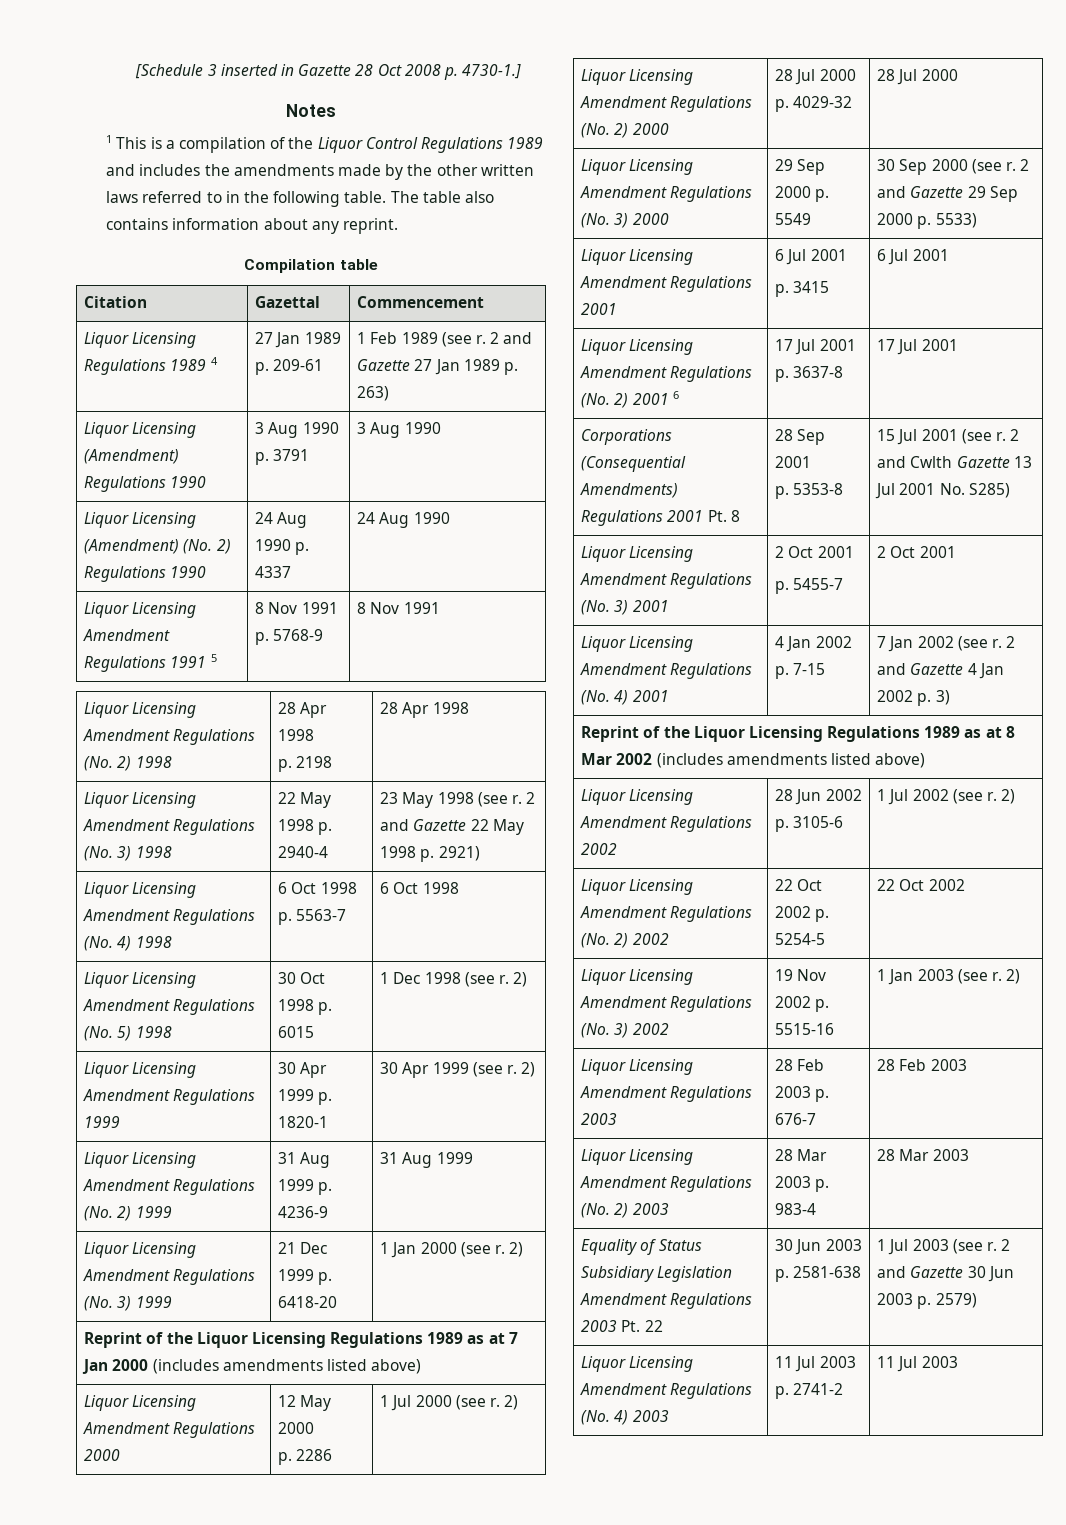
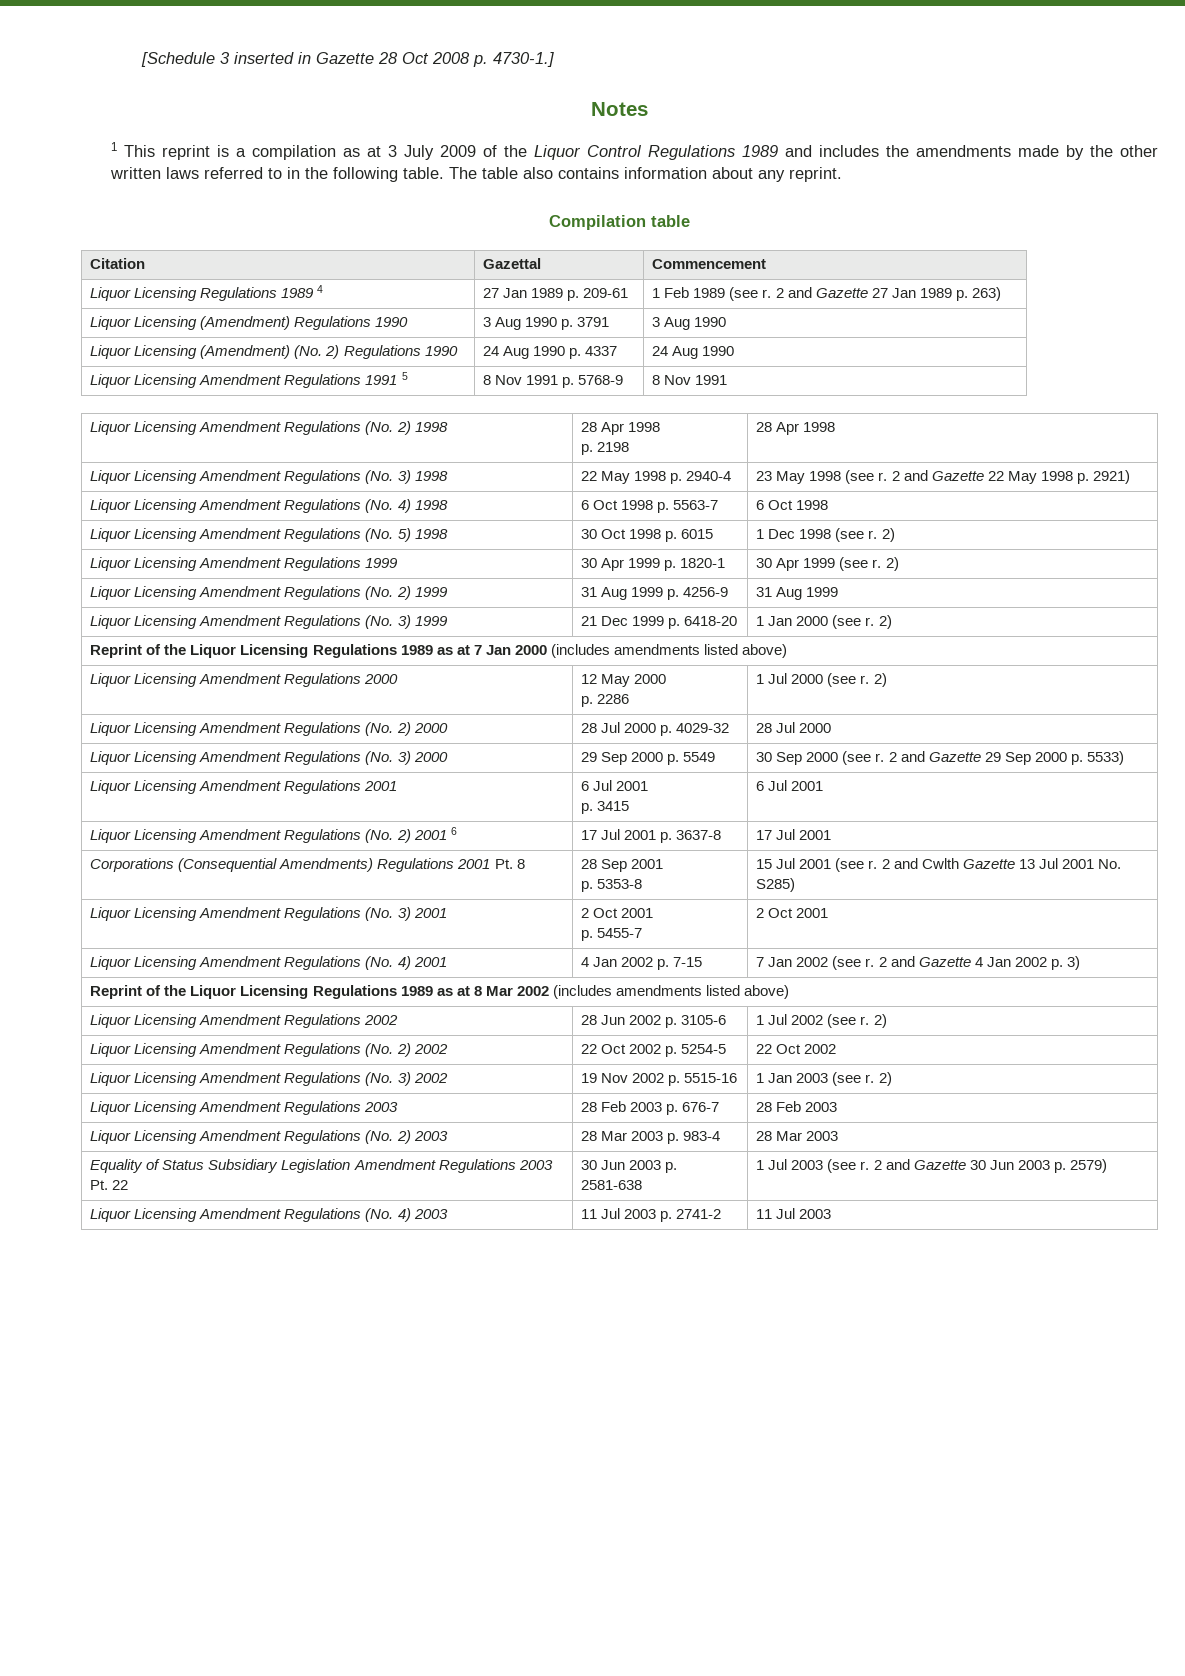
(147, 143) none -> [162,145,211,160] reprint
(266, 145) none -> [343,145,477,160] as at 3 July 2009
[278,1206,329,1218] 4236-9 -> [683,587,729,597] 4256-9

